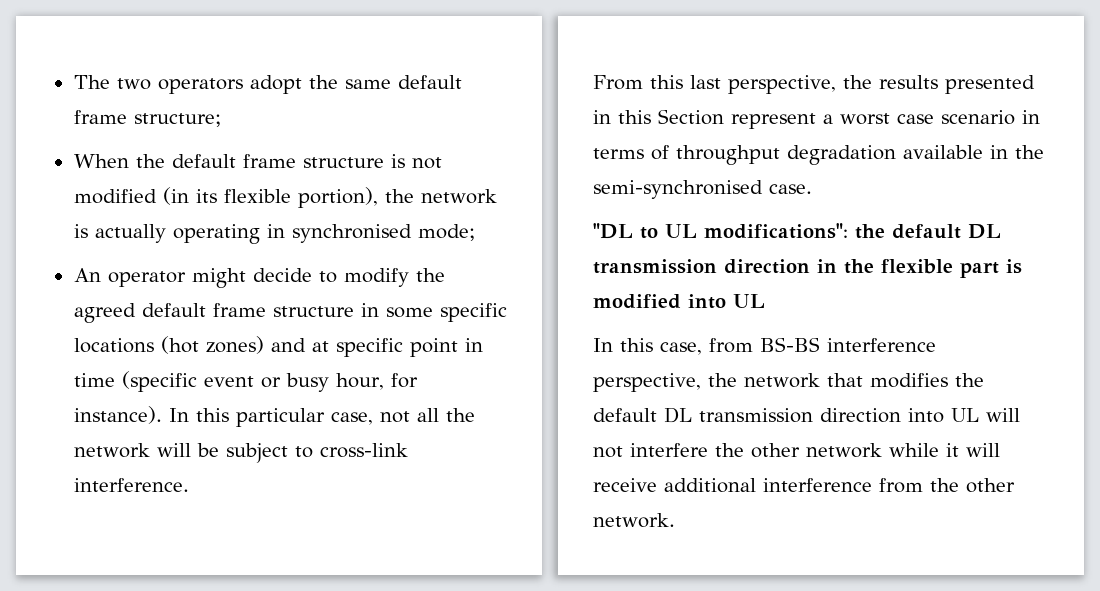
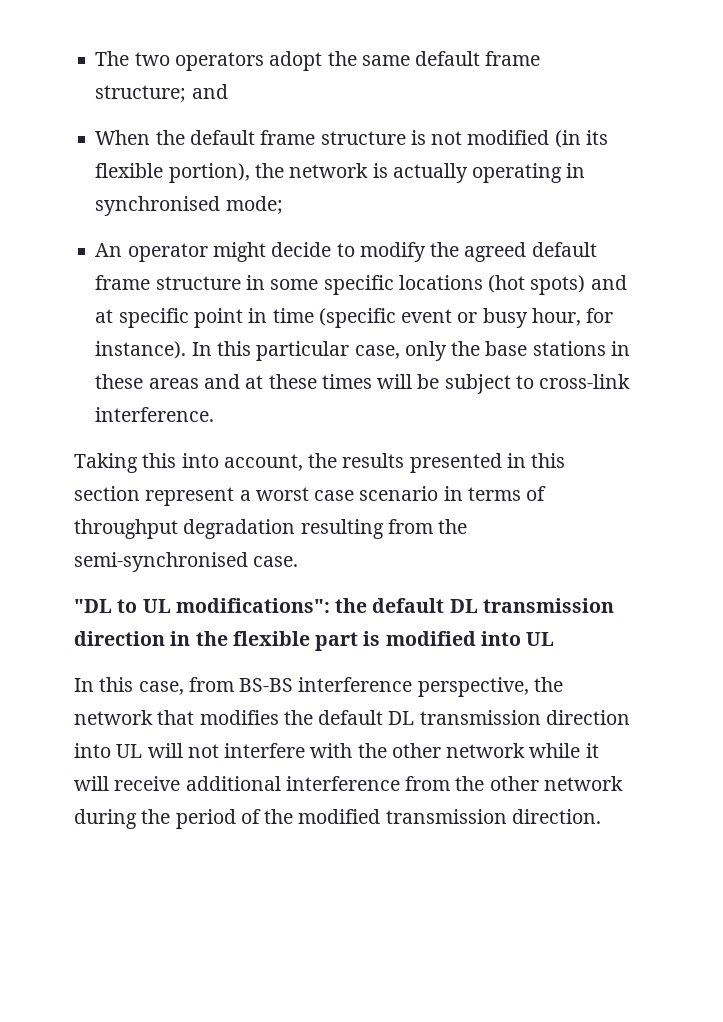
(221, 120) none -> [191,84,228,99] and
[205,336,264,354] zones) -> [530,275,586,295] spots)
[379,408,475,423] [73,443,150,458] not all the network -> [404,341,630,361] [95,374,372,389] only the base stations in these areas and at these times
[593,75,836,94] From this last perspective, -> [74,453,303,473] Taking this into account,
[658,109,724,125] Section -> [74,486,140,501] section
[903,145,1008,159] available in -> [300,519,433,539] resulting from
(708, 450) none -> [310,743,353,758] with
[593,513,675,528] network. -> [543,776,623,791] [74,809,601,829] network during the period of the modified transmission direction.

